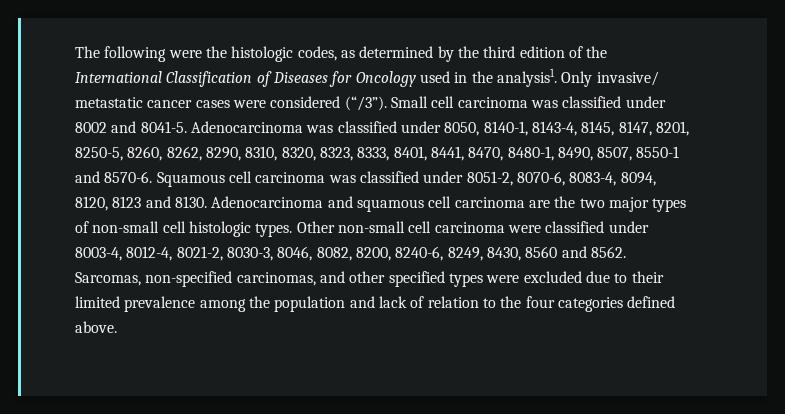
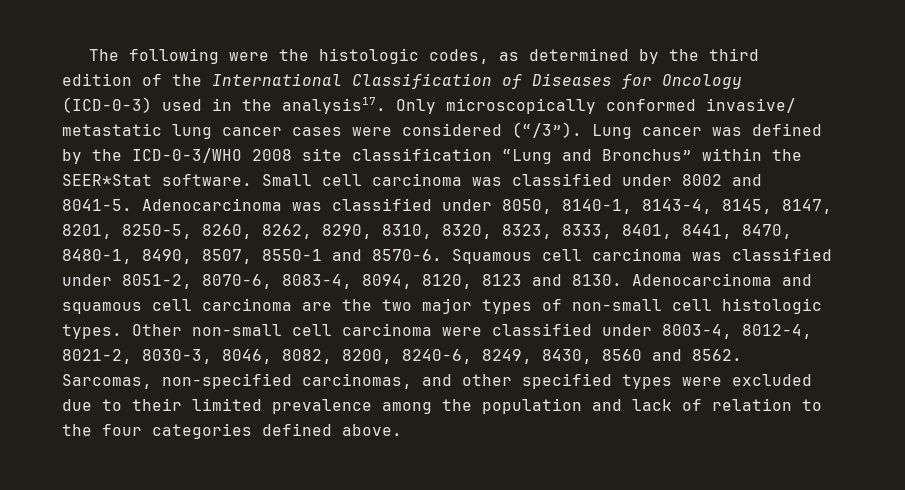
(416, 79) none -> [62,97,152,113] (ICD-0-3)
[496,68,593,87] analysis1. Only -> [282,97,696,114] analysis17. Only microscopically conformed
(143, 102) none -> [172,124,212,139] lung
(387, 103) none -> [592,123,822,139] [62,148,802,164] [62,174,252,186] Lung cancer was defined by the ICD-0-3/WHO 2008 site classification “Lung and Bronchus” within the SEER*Stat software.

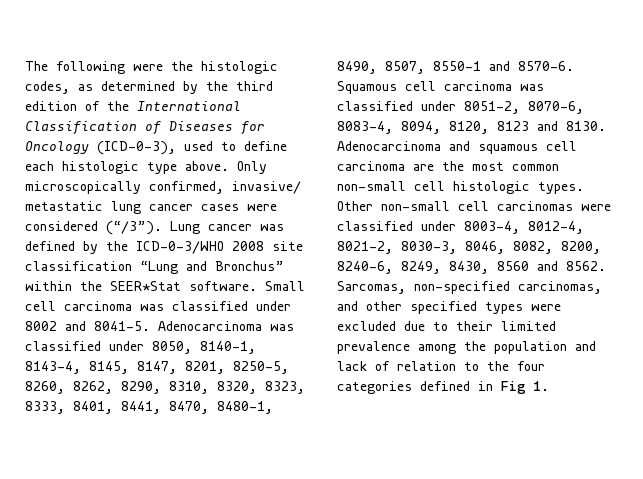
[62,97,386,114] (ICD-0-3) used in the analysis17. -> [97,141,287,155] [25,161,229,174] (ICD-0-3), used to define each histologic type above.
[606,99,696,111] conformed -> [149,181,224,194] confirmed,
[382,298,562,314] two major types of -> [472,162,559,171] most common
[342,323,432,336] carcinoma -> [497,201,573,211] carcinomas
[342,424,402,436] above. -> [478,381,549,394] in Fig 1.

